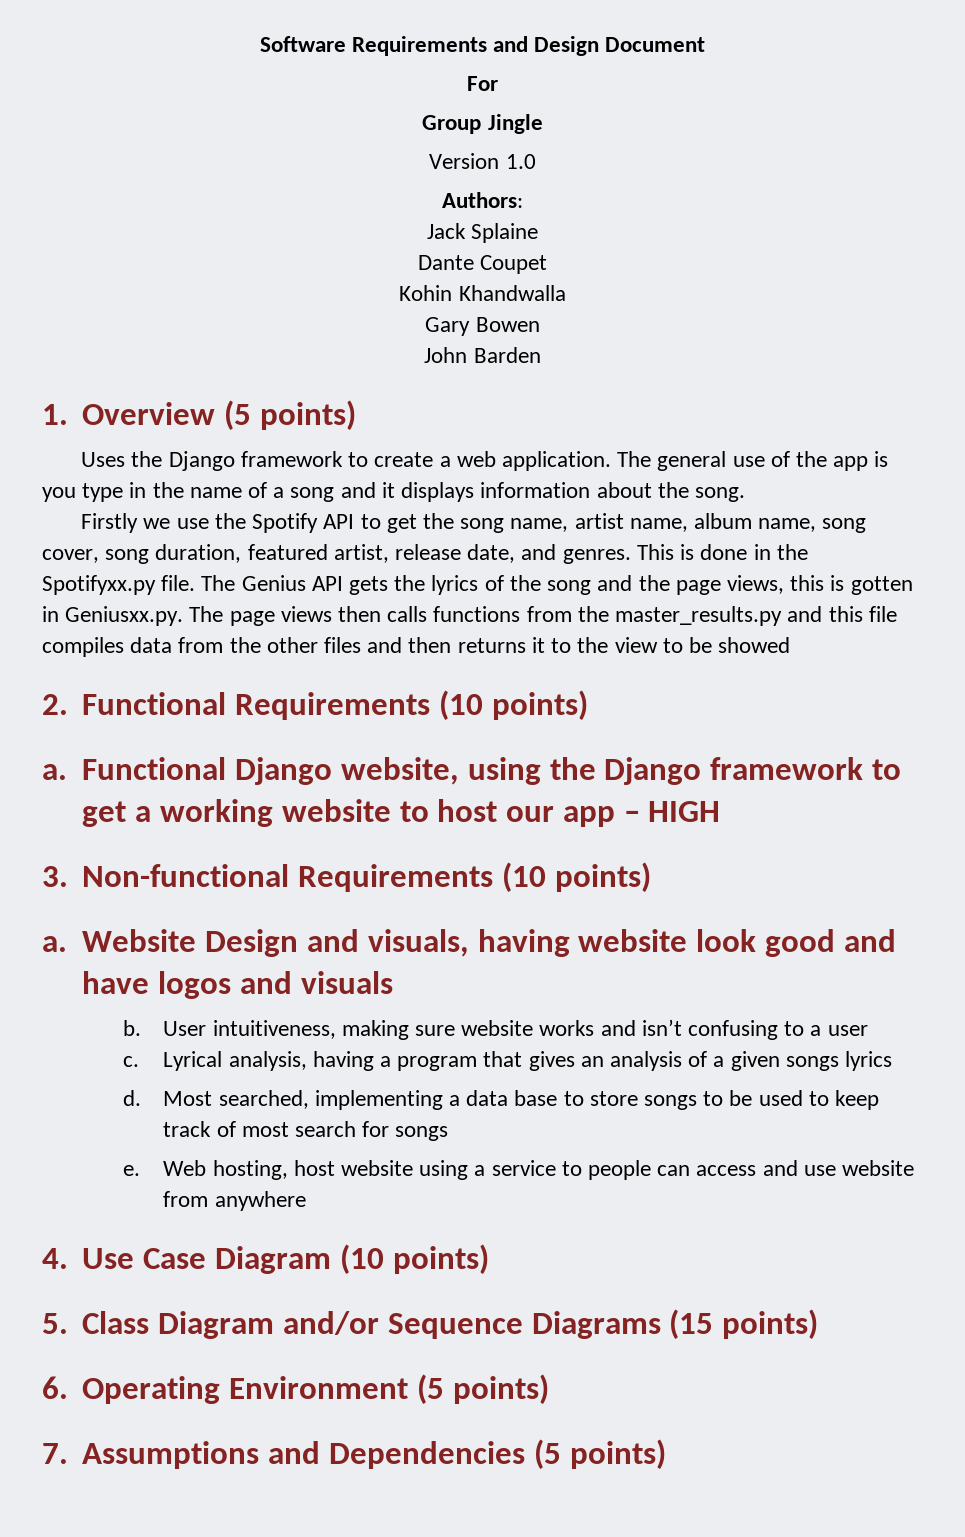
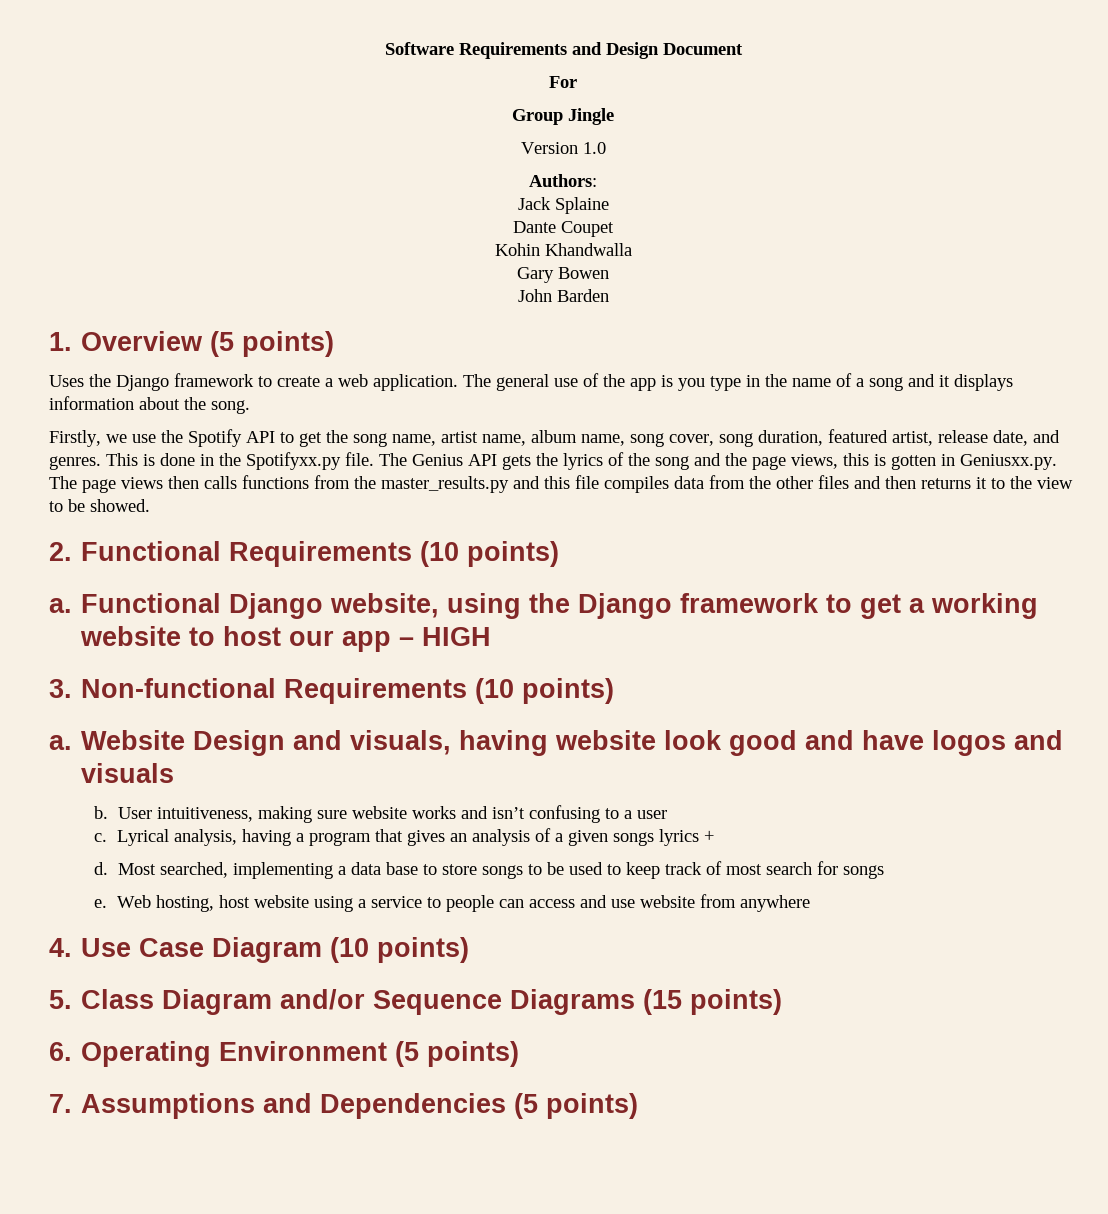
[81,513,139,533] Firstly -> [49,430,101,447] Firstly,
[718,637,791,653] showed -> [90,499,150,512] showed.
(893, 1061) none -> [704,830,715,842] +

